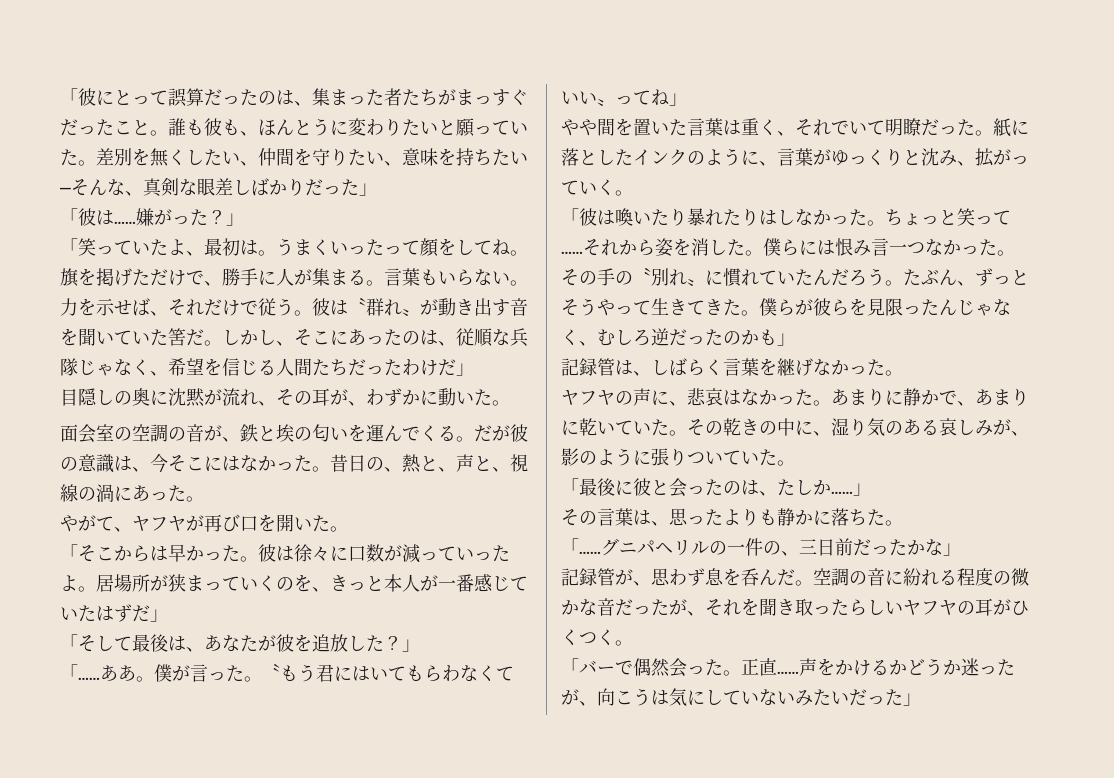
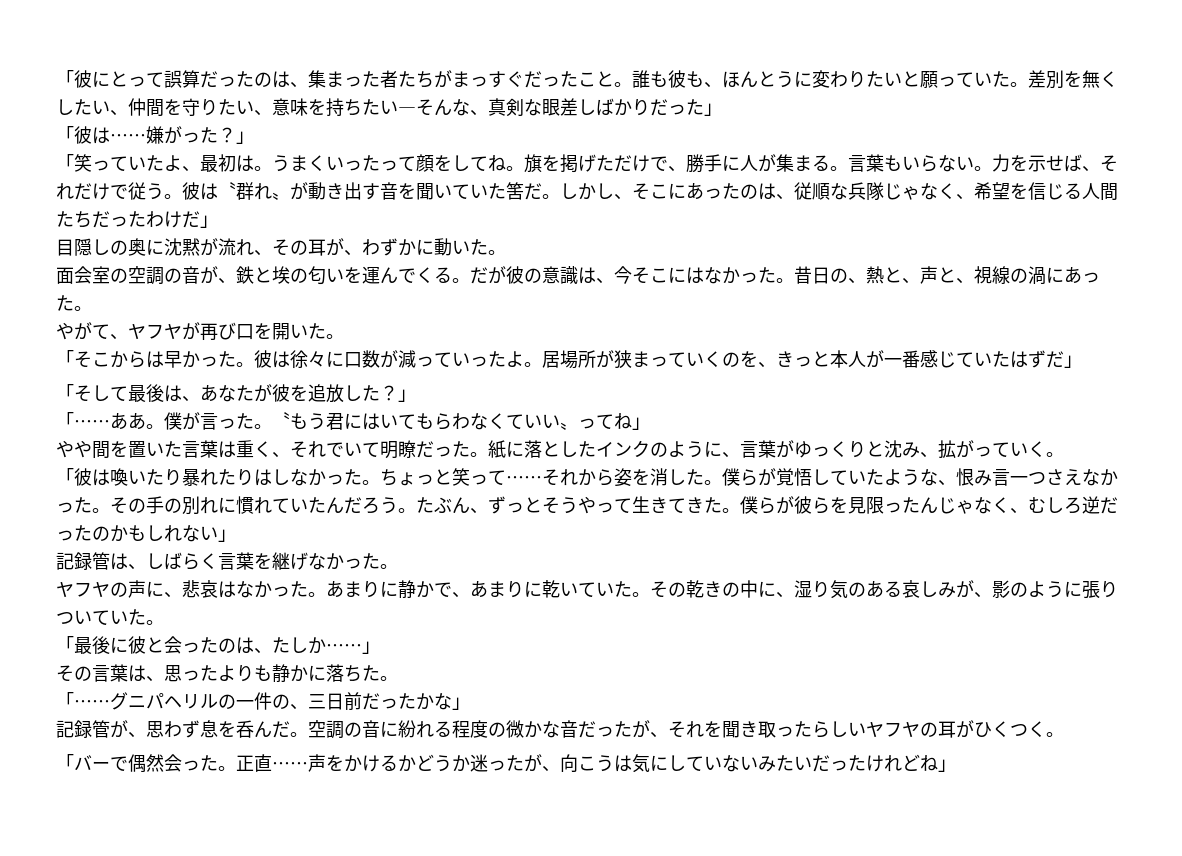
[799,240,835,255] には -> [758,468,956,486] が覚悟していたような、
(925, 248) none -> [1046,469,1082,486] さえ
[633,267,705,287] 〝別れ〟 -> [182,496,218,515] 別れ
(777, 337) none -> [146,525,218,542] しれない
(903, 697) none -> [866,754,938,772] けれどね

